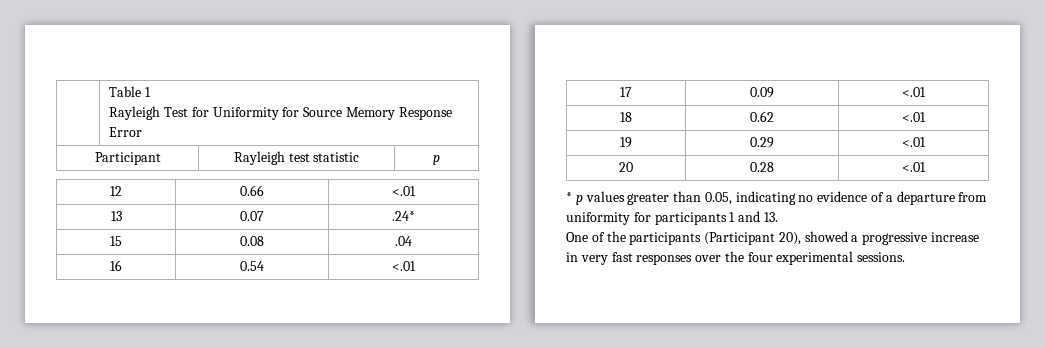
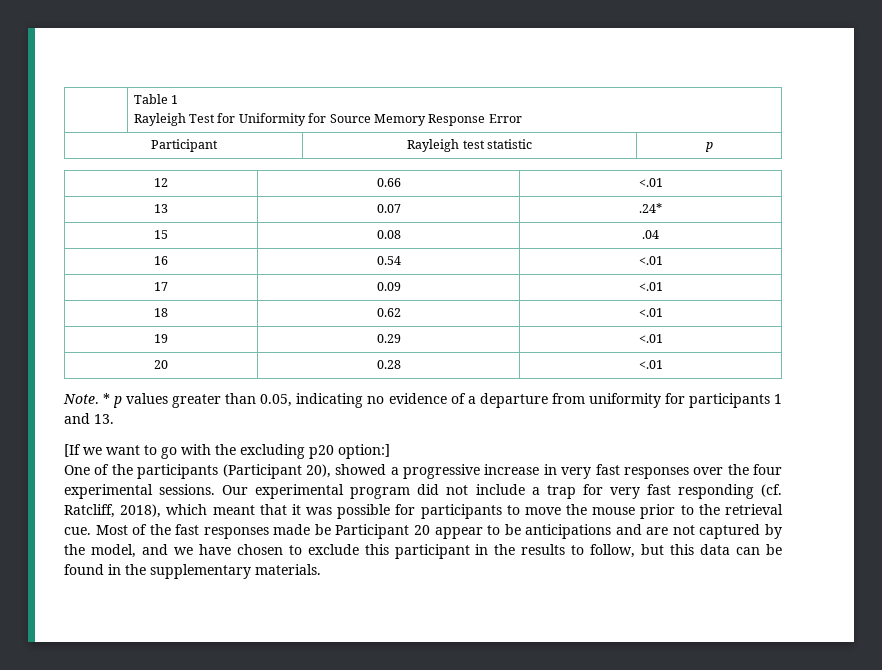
(926, 167) none -> [63,394,99,404] Note.
(778, 217) none -> [64,444,390,459] // [If we want to go with the excluding p20 option:]
(906, 257) none -> [222,484,782,499] [64,504,783,519] [64,524,782,539] [64,544,782,559] [64,564,321,579] Our experimental program did not include a trap for very fast responding (cf. Ratcliff, 2018), which meant that it was possible for participants to move the mouse prior to the retrieval cue. Most of the fast responses made be Participant 20 appear to be anticipations and are not captured by the model, and we have chosen to exclude this participant in the results to follow, but this data can be found in the supplementary materials.

